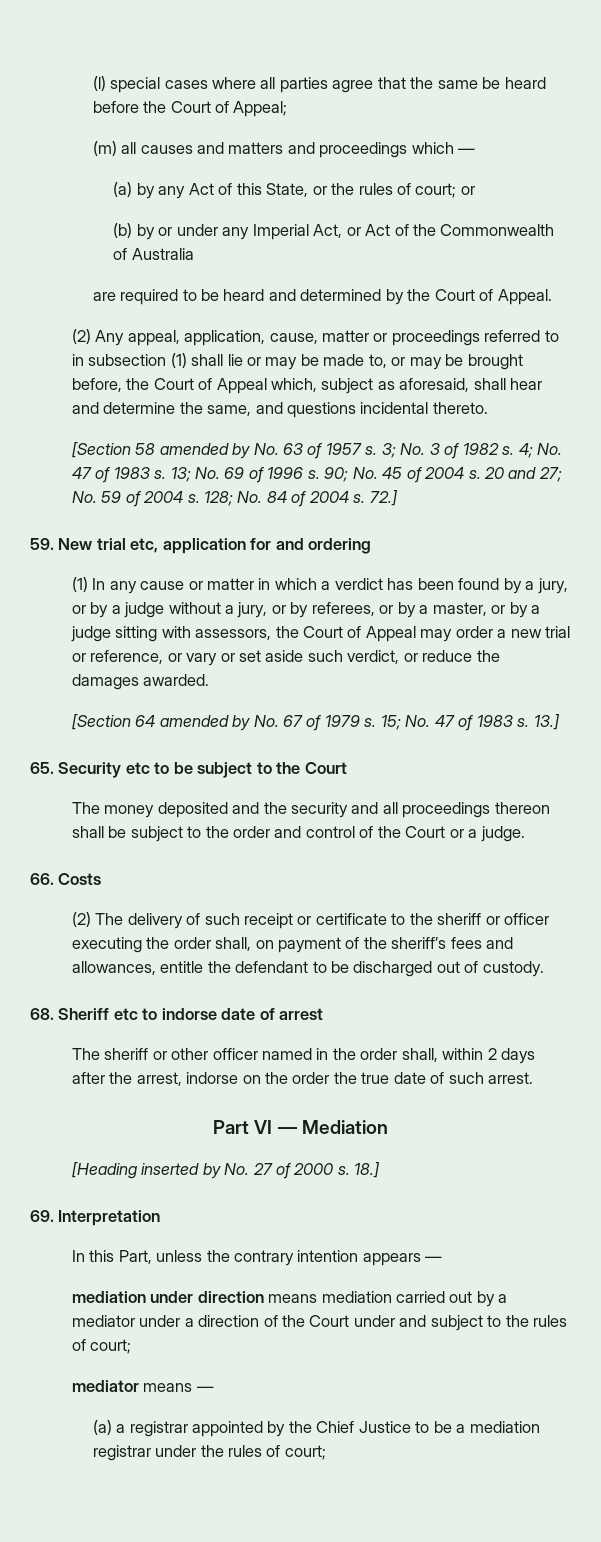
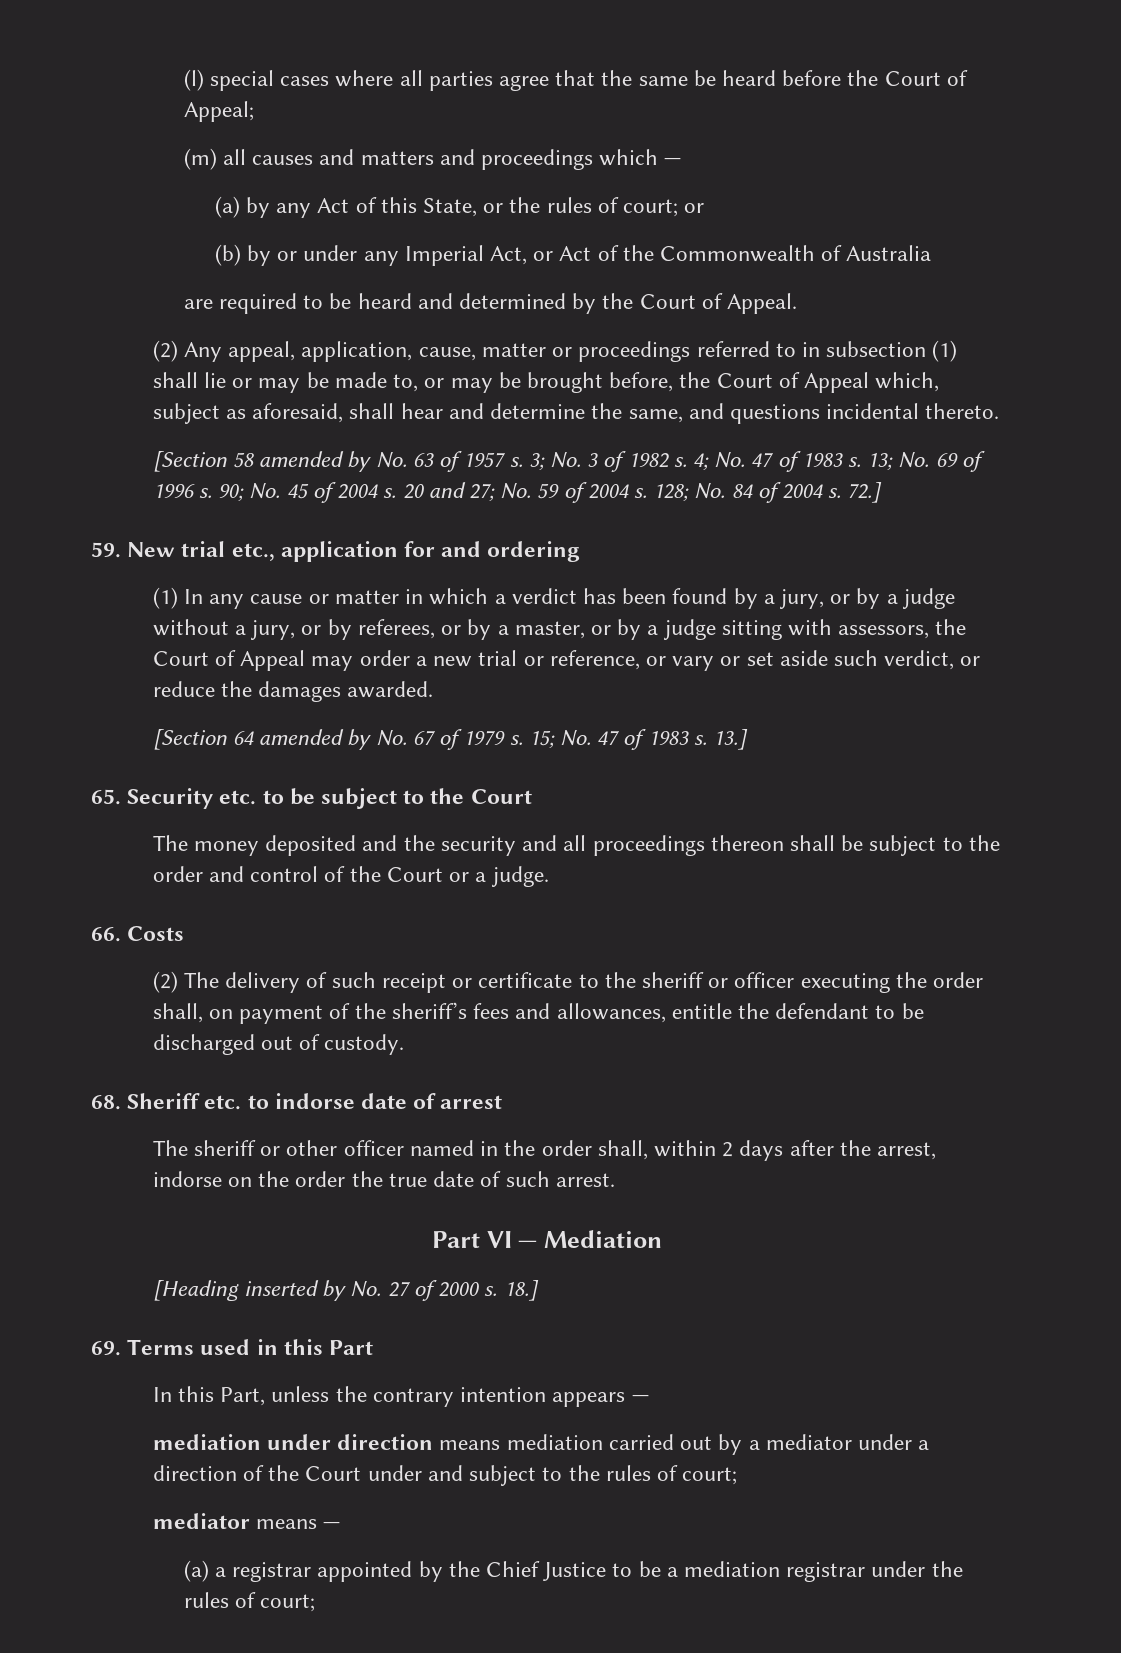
[130,538,159,553] etc, -> [231,543,275,561] etc.,
[125,762,150,774] etc -> [219,790,257,805] etc.
[113,1008,138,1020] etc -> [204,1095,242,1110] etc.
[58,1210,161,1226] Interpretation -> [127,1339,374,1355] Terms used in this Part

